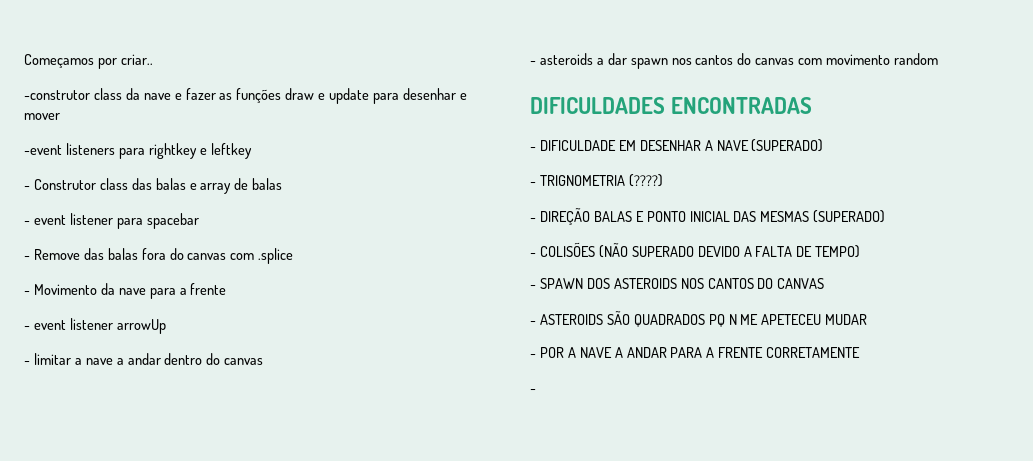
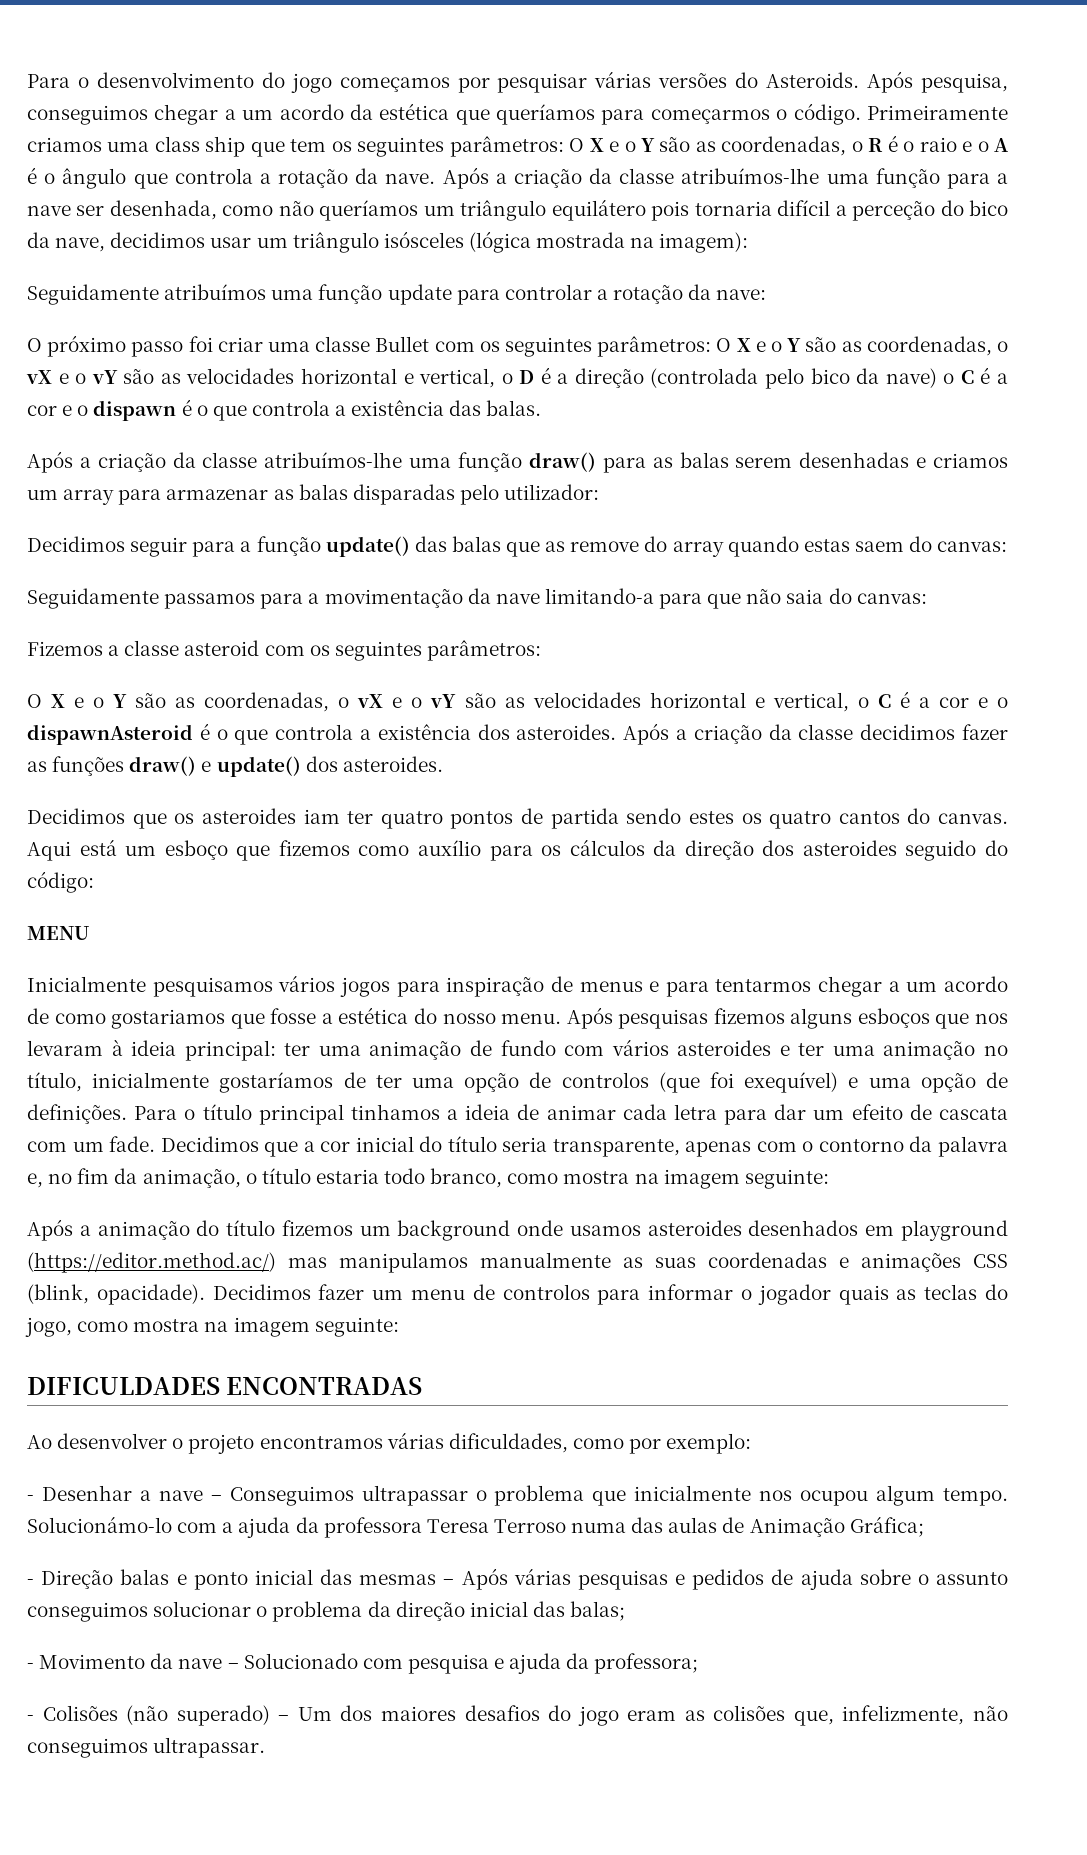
[24,54,153,69] [24,88,467,104] [24,113,60,120] [24,143,252,159] [24,178,283,194] [24,213,199,229] [24,248,294,264] [24,283,227,299] [24,318,166,334] [24,353,264,365] [530,53,939,69] [530,97,813,114] [530,139,824,152] [530,174,663,187] [530,208,886,225] [530,242,861,258] [530,278,825,289] [530,311,868,327] [530,347,861,358] [530,389,536,393] Começamos por criar.. // -construtor class da nave e fazer as funções draw e update para desenhar e mover // -event listeners para rightkey e leftkey // - Construtor class das balas e array de balas // - event listener para spacebar // - Remove das balas fora do canvas com .splice // - Movimento da nave para a frente // - event listener arrowUp // - limitar a nave a andar dentro do canvas // - asteroids a dar spawn nos cantos do canvas com movimento random // DIFICULDADES ENCONTRADAS // - DIFICULDADE EM DESENHAR A NAVE (SUPERADO) // - TRIGNOMETRIA (????) // - DIREÇÃO BALAS E PONTO INICIAL DAS MESMAS (SUPERADO) // - COLISÕES (NÃO SUPERADO DEVIDO A FALTA DE TEMPO) // - SPAWN DOS ASTEROIDS NOS CANTOS DO CANVAS // - ASTEROIDS SÃO QUADRADOS PQ N ME APETECEU MUDAR // - POR A NAVE A ANDAR PARA A FRENTE CORRETAMENTE // - -> [27,71,1008,93] [27,103,1008,125] [27,135,1009,157] [27,167,1008,189] [27,199,1009,221] [27,231,749,253] [27,284,767,305] [27,335,1009,357] [26,367,1009,389] [27,399,542,421] [27,451,1009,473] [27,484,600,505] [27,536,1008,557] [27,588,927,609] [27,640,541,661] [27,691,1008,712] [27,723,1008,745] [27,756,443,777] [27,808,1008,829] [27,839,1008,861] [27,871,94,893] [27,926,90,940] [27,975,1008,997] [27,1007,1008,1029] [27,1039,1008,1061] [27,1072,1009,1093] [27,1104,1008,1125] [27,1136,1008,1157] [27,1168,829,1189] [27,1219,1009,1241] [27,1252,1008,1273] [27,1284,1008,1305] [25,1317,399,1337] [27,1377,423,1395] [27,1432,752,1454] [27,1485,1009,1506] [27,1516,924,1538] [27,1568,1008,1590] [27,1601,626,1622] [27,1653,699,1674] [27,1705,1008,1726] [27,1737,266,1758] Para o desenvolvimento do jogo começamos por pesquisar várias versões do Asteroids. Após pesquisa, conseguimos chegar a um acordo da estética que queríamos para começarmos o código. Primeiramente criamos uma class ship que tem os seguintes parâmetros: O X e o Y são as coordenadas, o R é o raio e o A é o ângulo que controla a rotação da nave. Após a criação da classe atribuímos-lhe uma função para a nave ser desenhada, como não queríamos um triângulo equilátero pois tornaria difícil a perceção do bico da nave, decidimos usar um triângulo isósceles (lógica mostrada na imagem): // Seguidamente atribuímos uma função update para controlar a rotação da nave: // O próximo passo foi criar uma classe Bullet com os seguintes parâmetros: O X e o Y são as coordenadas, o vX e o vY são as velocidades horizontal e vertical, o D é a direção (controlada pelo bico da nave) o C é a cor e o dispawn é o que controla a existência das balas. // Após a criação da classe atribuímos-lhe uma função draw() para as balas serem desenhadas e criamos um array para armazenar as balas disparadas pelo utilizador: // Decidimos seguir para a função update() das balas que as remove do array quando estas saem do canvas: // Seguidamente passamos para a movimentação da nave limitando-a para que não saia do canvas: // Fizemos a classe asteroid com os seguintes parâmetros: // O X e o Y são as coordenadas, o vX e o vY são as velocidades horizontal e vertical, o C é a cor e o dispawnAsteroid é o que controla a existência dos asteroides. Após a criação da classe decidimos fazer as funções draw() e update() dos asteroides. // Decidimos que os asteroides iam ter quatro pontos de partida sendo estes os quatro cantos do canvas. Aqui está um esboço que fizemos como auxílio para os cálculos da direção dos asteroides seguido do código: // MENU // Inicialmente pesquisamos vários jogos para inspiração de menus e para tentarmos chegar a um acordo de como gostariamos que fosse a estética do nosso menu. Após pesquisas fizemos alguns esboços que nos levaram à ideia principal: ter uma animação de fundo com vários asteroides e ter uma animação no título, inicialmente gostaríamos de ter uma opção de controlos (que foi exequível) e uma opção de definições. Para o título principal tinhamos a ideia de animar cada letra para dar um efeito de cascata com um fade. Decidimos que a cor inicial do título seria transparente, apenas com o contorno da palavra e, no fim da animação, o título estaria todo branco, como mostra na imagem seguinte: // Após a animação do título fizemos um background onde usamos asteroides desenhados em playground (https://editor.method.ac/) mas manipulamos manualmente as suas coordenadas e animações CSS (blink, opacidade). Decidimos fazer um menu de controlos para informar o jogador quais as teclas do jogo, como mostra na imagem seguinte: // DIFICULDADES ENCONTRADAS // Ao desenvolver o projeto encontramos várias dificuldades, como por exemplo: // - Desenhar a nave – Conseguimos ultrapassar o problema que inicialmente nos ocupou algum tempo. Solucionámo-lo com a ajuda da professora Teresa Terroso numa das aulas de Animação Gráfica; // - Direção balas e ponto inicial das mesmas – Após várias pesquisas e pedidos de ajuda sobre o assunto conseguimos solucionar o problema da direção inicial das balas; // - Movimento da nave – Solucionado com pesquisa e ajuda da professora; // - Colisões (não superado) – Um dos maiores desafios do jogo eram as colisões que, infelizmente, não conseguimos ultrapassar.

